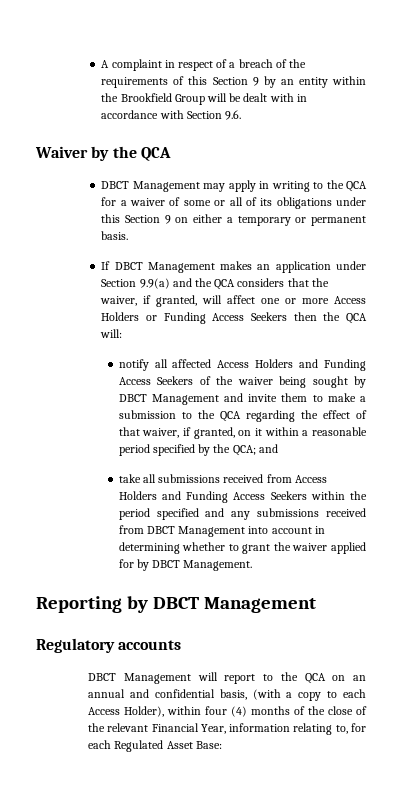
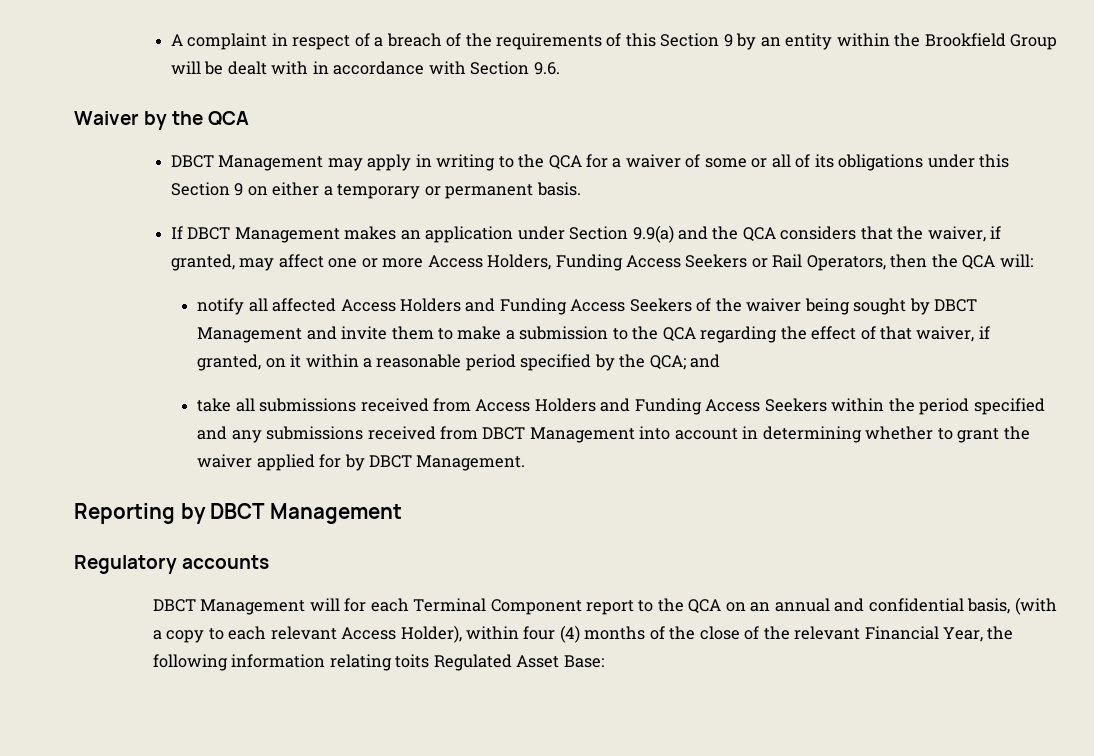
[202,295,223,304] will -> [239,258,275,271] may
[101,312,287,324] Holders or Funding Access Seekers -> [487,254,886,271] Holders, Funding Access Seekers or Rail Operators,
(218, 676) none -> [344,598,582,615] for each Terminal Component
(366, 693) none -> [270,626,337,640] relevant
[229,723,366,735] [88,740,112,749] information relating to, for each -> [987,626,1014,640] [152,654,430,671] the following information relating toits

